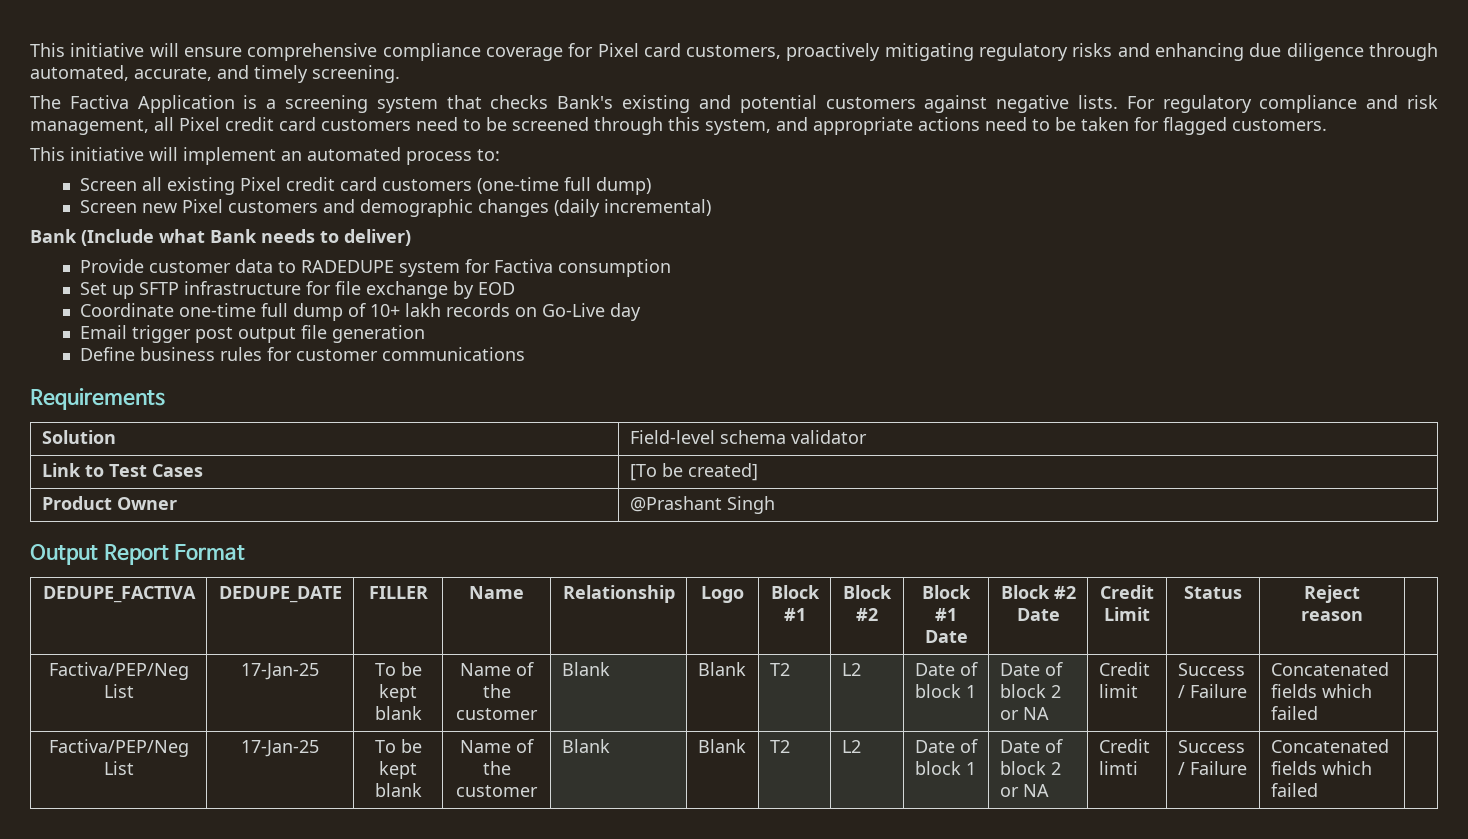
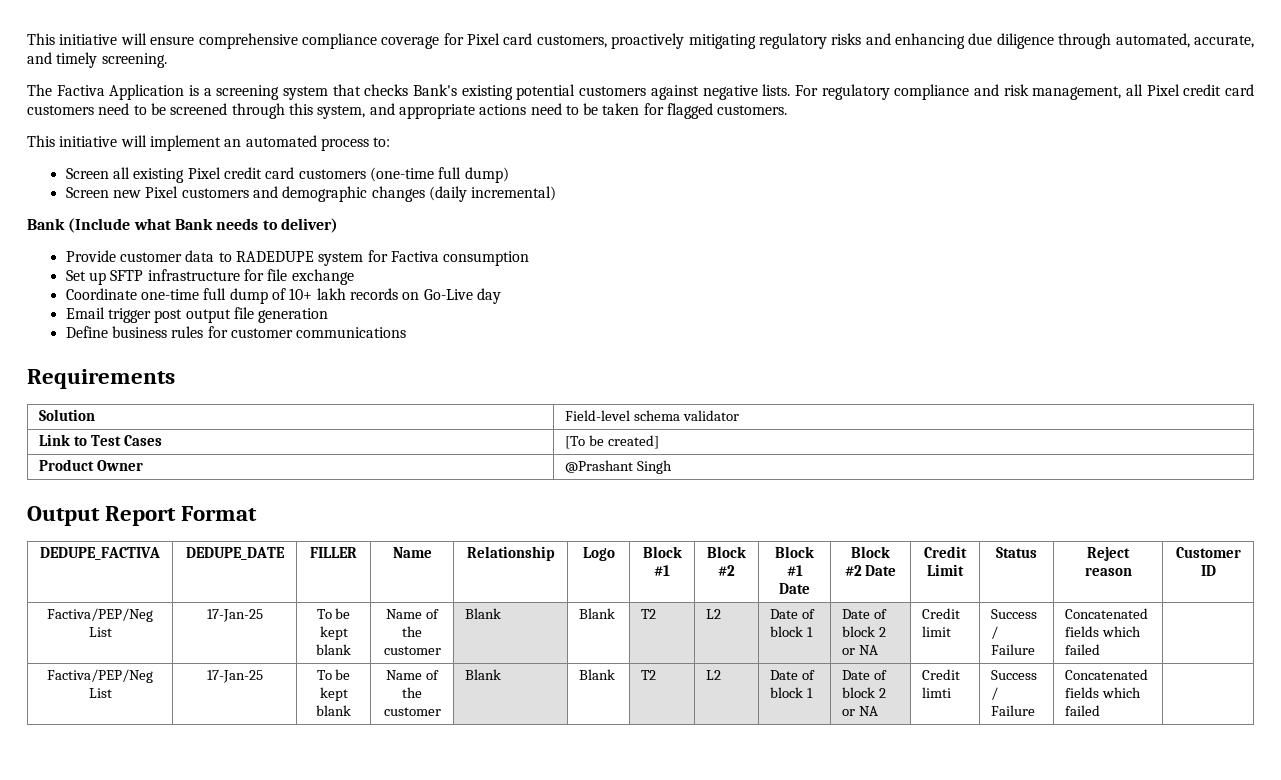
[698,95,731,109] and -> (513, 92) none
[452,281,515,299] by EOD -> (354, 277) none
(1363, 616) none -> [1175,547,1241,558] [1200,565,1216,576] Customer ID

